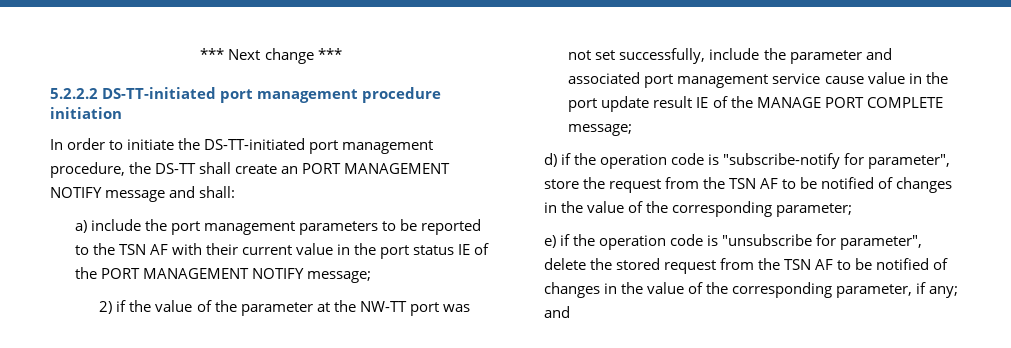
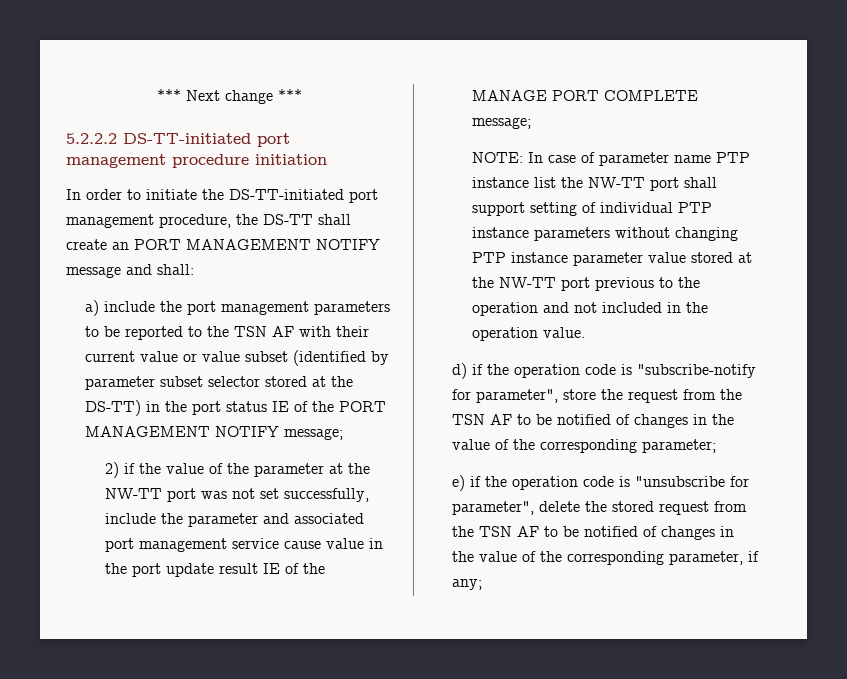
(334, 249) none -> [183,350,390,366] [85,376,354,390] [85,400,142,416] or value subset (identified by parameter subset selector stored at the DS-TT)
(633, 130) none -> [471,152,750,166] [471,177,717,191] [471,202,712,216] [471,227,738,241] [471,252,752,266] [471,277,700,291] [471,302,708,316] [471,327,585,341] // NOTE: In case of parameter name PTP instance list the NW-TT port shall support setting of individual PTP instance parameters without changing PTP instance parameter value stored at the NW-TT port previous to the operation and not included in the operation value.
[543,306,570,318] and -> (483, 584) none

